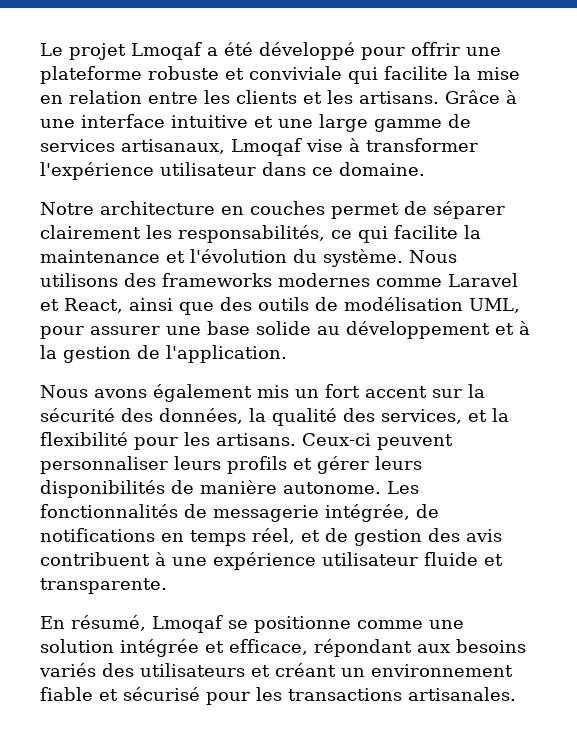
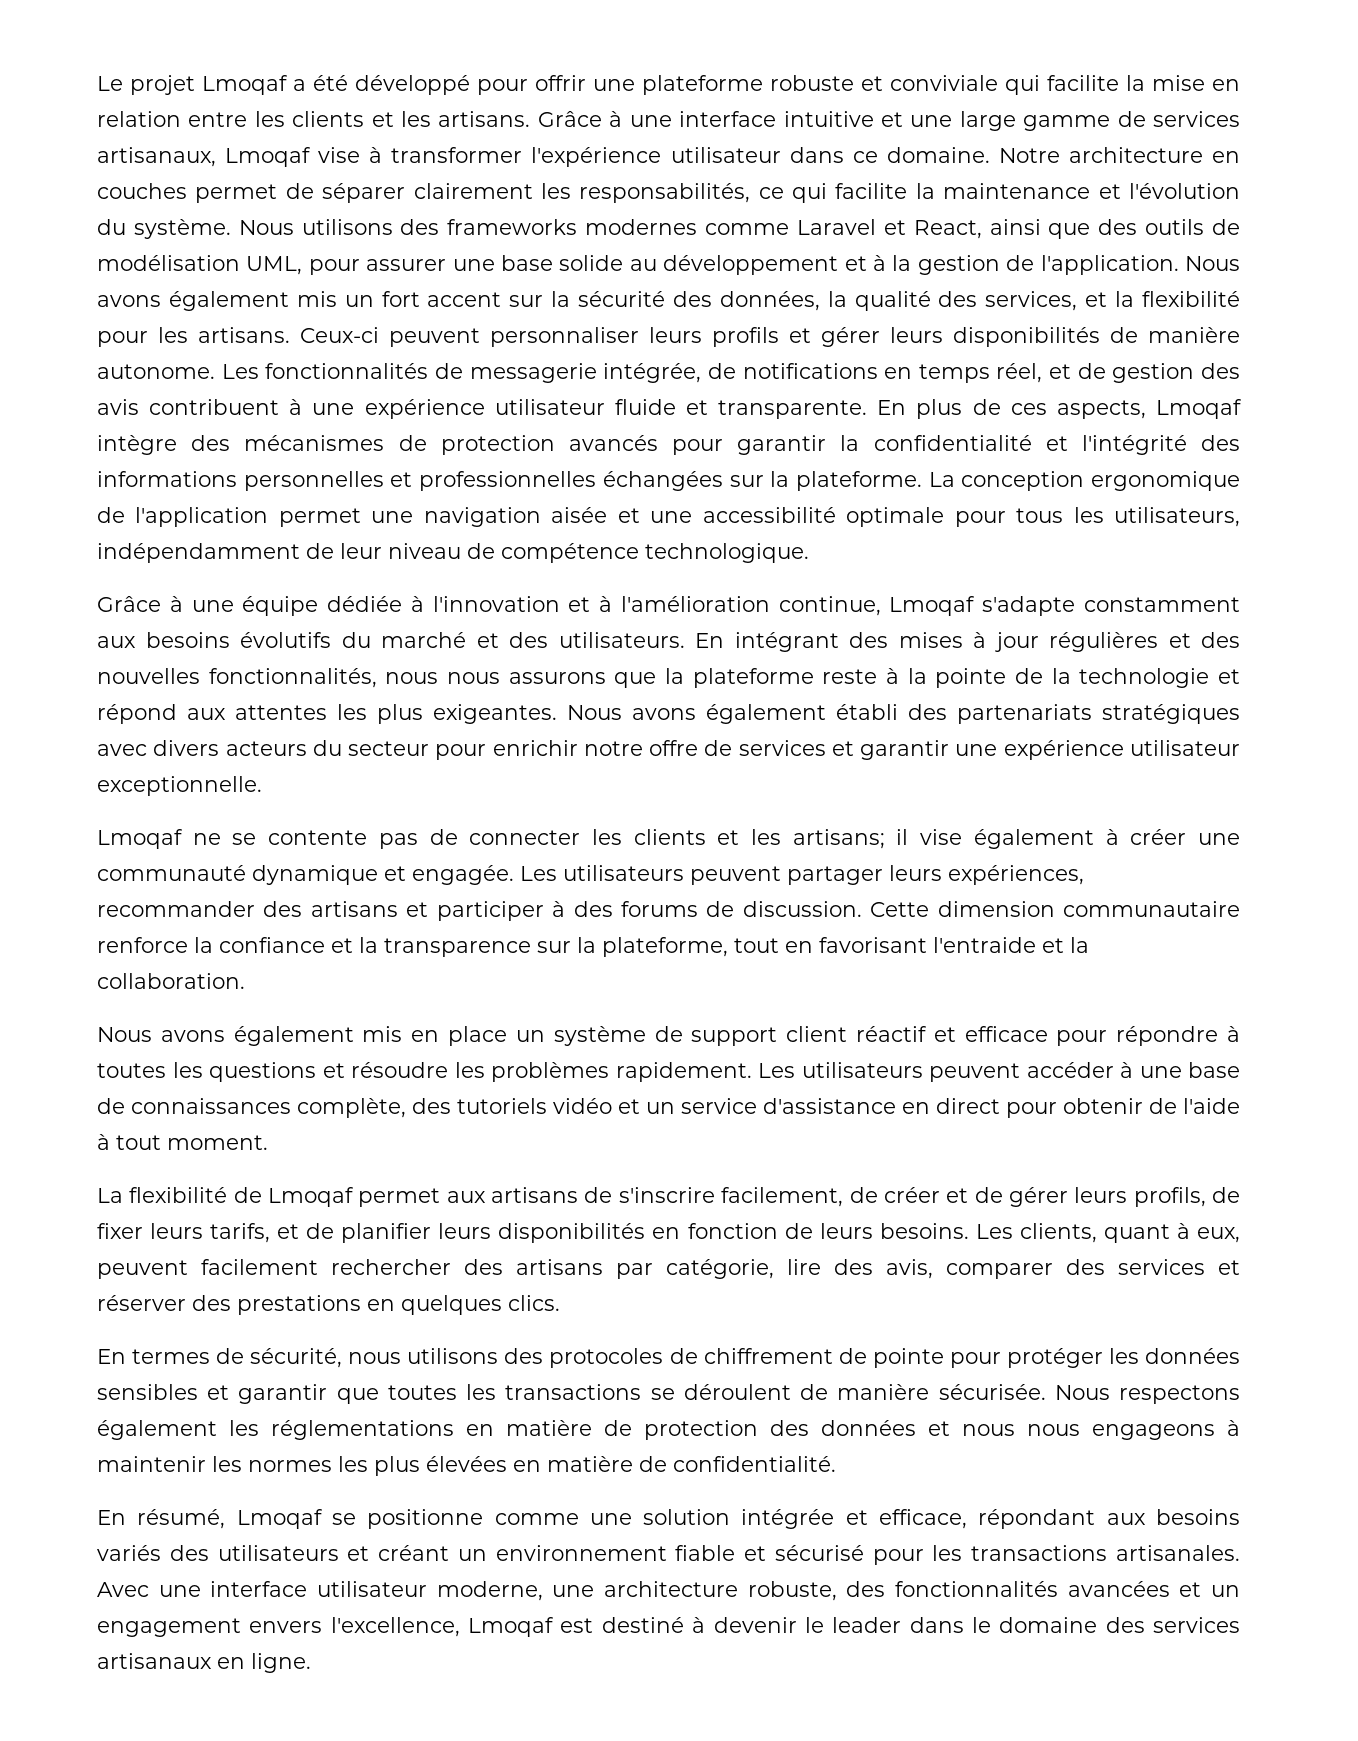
(425, 169) // -> (990, 155) none
(287, 354) // -> (1179, 265) none
(167, 586) none -> [877,399,1242,419] [97,435,1240,455] [97,471,1241,491] [97,507,1240,527] [97,543,809,563] [97,596,1240,616] [97,632,1240,652] [97,668,1240,688] [97,704,1240,724] [97,740,1240,760] [97,776,262,796] [97,829,1241,849] [97,865,1084,885] [97,901,1240,921] [97,937,1089,957] [97,973,245,989] [97,1026,1240,1046] [97,1062,1240,1082] [97,1098,1240,1118] [97,1134,268,1150] [97,1187,1240,1207] [97,1223,1240,1243] [97,1259,1240,1279] [97,1295,560,1315] [97,1348,1241,1368] [97,1384,1241,1404] [97,1420,1240,1440] [97,1456,836,1476] En plus de ces aspects, Lmoqaf intègre des mécanismes de protection avancés pour garantir la confidentialité et l'intégrité des informations personnelles et professionnelles échangées sur la plateforme. La conception ergonomique de l'application permet une navigation aisée et une accessibilité optimale pour tous les utilisateurs, indépendamment de leur niveau de compétence technologique. // Grâce à une équipe dédiée à l'innovation et à l'amélioration continue, Lmoqaf s'adapte constamment aux besoins évolutifs du marché et des utilisateurs. En intégrant des mises à jour régulières et des nouvelles fonctionnalités, nous nous assurons que la plateforme reste à la pointe de la technologie et répond aux attentes les plus exigeantes. Nous avons également établi des partenariats stratégiques avec divers acteurs du secteur pour enrichir notre offre de services et garantir une expérience utilisateur exceptionnelle. // Lmoqaf ne se contente pas de connecter les clients et les artisans; il vise également à créer une communauté dynamique et engagée. Les utilisateurs peuvent partager leurs expériences, recommander des artisans et participer à des forums de discussion. Cette dimension communautaire renforce la confiance et la transparence sur la plateforme, tout en favorisant l'entraide et la collaboration. // Nous avons également mis en place un système de support client réactif et efficace pour répondre à toutes les questions et résoudre les problèmes rapidement. Les utilisateurs peuvent accéder à une base de connaissances complète, des tutoriels vidéo et un service d'assistance en direct pour obtenir de l'aide à tout moment. // La flexibilité de Lmoqaf permet aux artisans de s'inscrire facilement, de créer et de gérer leurs profils, de fixer leurs tarifs, et de planifier leurs disponibilités en fonction de leurs besoins. Les clients, quant à eux, peuvent facilement rechercher des artisans par catégorie, lire des avis, comparer des services et réserver des prestations en quelques clics. // En termes de sécurité, nous utilisons des protocoles de chiffrement de pointe pour protéger les données sensibles et garantir que toutes les transactions se déroulent de manière sécurisée. Nous respectons également les réglementations en matière de protection des données et nous nous engageons à maintenir les normes les plus élevées en matière de confidentialité.
(516, 694) none -> [97,1581,1240,1601] [97,1617,1241,1637] [97,1653,311,1673] Avec une interface utilisateur moderne, une architecture robuste, des fonctionnalités avancées et un engagement envers l'excellence, Lmoqaf est destiné à devenir le leader dans le domaine des services artisanaux en ligne.

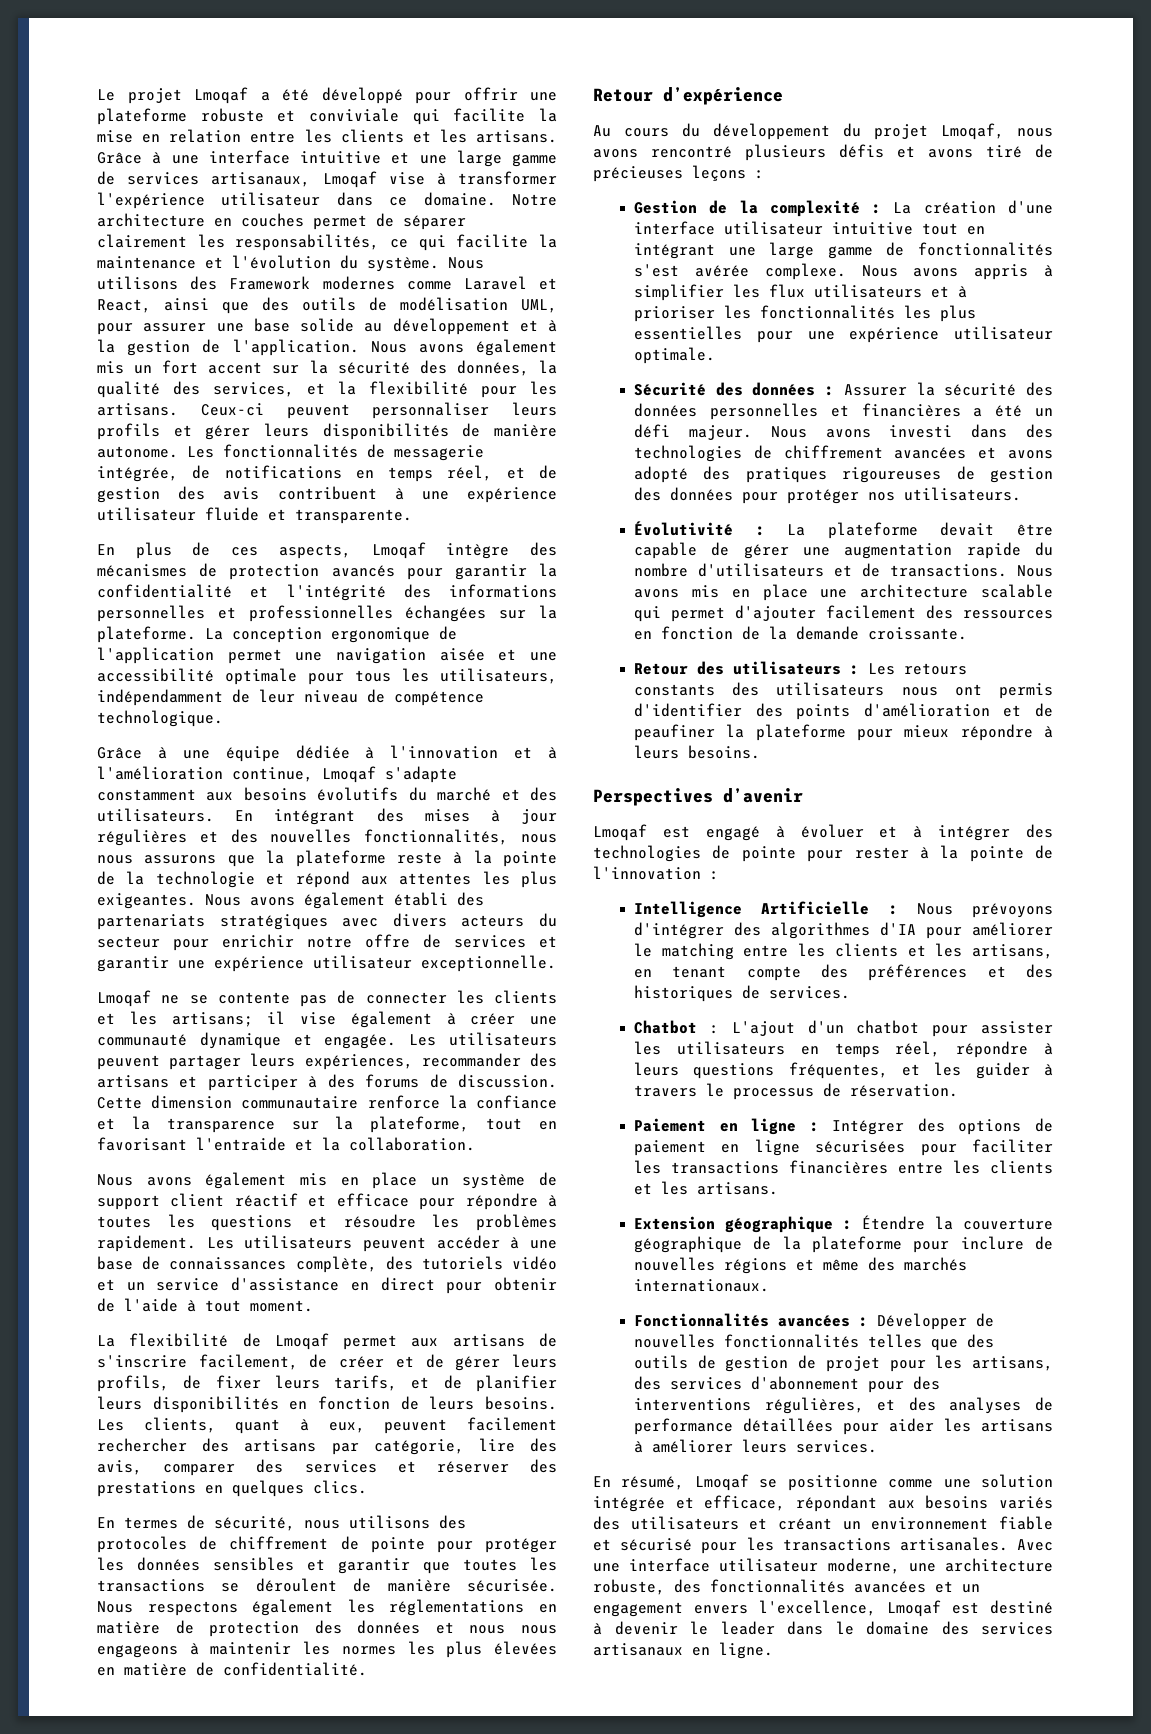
[447,219,578,235] frameworks -> [229,276,311,290] Framework
(868, 409) none -> (412, 516) //
(836, 1464) none -> [593,87,783,105] [593,123,1053,140] [593,144,1053,161] [593,165,764,182] [634,200,1053,217] [634,221,986,235] [634,242,1053,259] [634,263,1053,280] [634,284,968,301] [634,305,977,322] [634,326,1053,343] [634,347,716,364] [634,382,1053,396] [634,403,1053,420] [634,424,1053,440] [634,445,1053,462] [634,466,1053,483] [634,487,1022,504] [634,521,1053,539] [634,542,1053,559] [634,563,1053,577] [634,584,1053,601] [634,605,1053,622] [634,626,968,640] [634,661,968,675] [634,682,1053,699] [634,703,1053,720] [634,724,1053,741] [634,745,761,759] [593,788,803,806] [593,824,1053,841] [593,845,1053,862] [593,866,719,880] [634,901,1053,918] [634,922,1053,939] [634,943,1053,960] [634,964,1053,981] [634,985,851,1002] [634,1020,1053,1037] [634,1041,1053,1058] [634,1062,1053,1079] [634,1083,959,1100] [634,1118,1053,1135] [634,1139,1053,1156] [634,1160,1053,1174] [634,1181,779,1195] [634,1215,1053,1233] [634,1236,1053,1253] [634,1257,968,1274] [634,1279,770,1292] [634,1313,995,1330] [634,1334,995,1351] [634,1355,1053,1372] [634,1376,941,1393] [634,1397,1053,1414] [634,1418,1053,1435] [634,1439,878,1453] // Retour d’expérience // Au cours du développement du projet Lmoqaf, nous avons rencontré plusieurs défis et avons tiré de précieuses leçons : // Gestion de la complexité : La création d'une interface utilisateur intuitive tout en intégrant une large gamme de fonctionnalités s'est avérée complexe. Nous avons appris à simplifier les flux utilisateurs et à prioriser les fonctionnalités les plus essentielles pour une expérience utilisateur optimale. // Sécurité des données : Assurer la sécurité des données personnelles et financières a été un défi majeur. Nous avons investi dans des technologies de chiffrement avancées et avons adopté des pratiques rigoureuses de gestion des données pour protéger nos utilisateurs. // Évolutivité : La plateforme devait être capable de gérer une augmentation rapide du nombre d'utilisateurs et de transactions. Nous avons mis en place une architecture scalable qui permet d'ajouter facilement des ressources en fonction de la demande croissante. // Retour des utilisateurs : Les retours constants des utilisateurs nous ont permis d'identifier des points d'amélioration et de peaufiner la plateforme pour mieux répondre à leurs besoins. // Perspectives d’avenir // Lmoqaf est engagé à évoluer et à intégrer des technologies de pointe pour rester à la pointe de l'innovation : // Intelligence Artificielle : Nous prévoyons d'intégrer des algorithmes d'IA pour améliorer le matching entre les clients et les artisans, en tenant compte des préférences et des historiques de services. // Chatbot : L'ajout d'un chatbot pour assister les utilisateurs en temps réel, répondre à leurs questions fréquentes, et les guider à travers le processus de réservation. // Paiement en ligne : Intégrer des options de paiement en ligne sécurisées pour faciliter les transactions financières entre les clients et les artisans. // Extension géographique : Étendre la couverture géographique de la plateforme pour inclure de nouvelles régions et même des marchés internationaux. // Fonctionnalités avancées : Développer de nouvelles fonctionnalités telles que des outils de gestion de projet pour les artisans, des services d'abonnement pour des interventions régulières, et des analyses de performance détaillées pour aider les artisans à améliorer leurs services.

